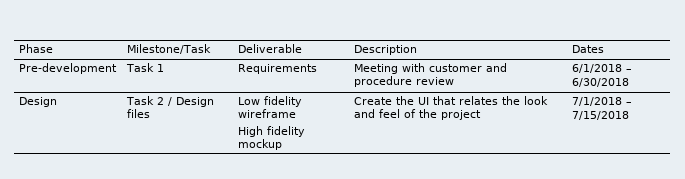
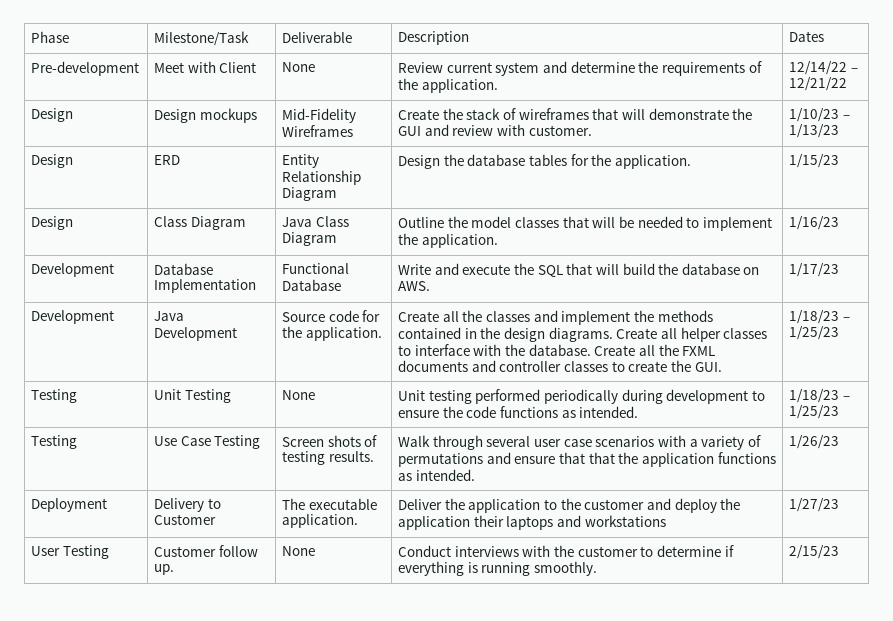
[126,63,165,72] [238,64,318,74] [354,63,508,74] [354,76,455,87] [572,64,633,73] [572,78,630,87] [19,97,58,107] [126,96,215,107] [127,109,151,118] [238,96,303,107] [238,109,297,118] [238,126,306,137] [238,139,283,150] [354,96,549,105] [354,109,482,120] [572,97,633,106] [572,111,630,120] Task 1 | Requirements | Meeting with customer and procedure review | 6/1/2018 – 6/30/2018 // Design | Task 2 / Design files | Low fidelity wireframe // High fidelity mockup | Create the UI that relates the look and feel of the project | 7/1/2018 – 7/15/2018 -> [154,61,257,73] [282,62,316,72] [398,61,762,76] [398,78,498,93] [789,61,858,75] [789,77,848,91] [31,108,74,122] [154,108,257,123] [282,108,357,123] [282,125,354,137] [398,108,753,120] [398,124,592,136] [789,108,850,122] [789,124,840,138] [31,154,74,168] [154,155,181,165] [282,154,320,168] [282,170,362,185] [282,187,338,201] [398,154,691,169] [789,154,840,168] [31,216,74,230] [154,216,246,230] [282,216,349,227] [282,232,338,246] [398,216,772,231] [398,233,498,248] [789,216,840,230] [31,263,115,277] [154,263,214,275] [154,279,257,293] [282,263,350,274] [282,279,342,291] [398,263,760,278] [398,281,431,291] [789,263,840,277] [31,310,115,324] [154,311,185,321] [154,327,238,341] [282,310,381,322] [282,326,382,341] [398,310,713,325] [398,327,768,342] [398,344,716,356] [398,360,722,372] [789,310,850,324] [789,326,840,340] [31,389,78,403] [154,389,231,403] [282,390,316,400] [398,389,765,404] [398,406,639,418] [789,389,850,403] [789,405,840,419] [31,435,78,449] [154,435,261,449] [282,435,378,447] [282,451,374,465] [398,435,761,450] [398,452,776,467] [398,469,475,481] [789,435,840,449] [31,498,108,512] [154,498,221,512] [154,514,217,525] [282,498,377,510] [282,514,359,528] [398,498,741,513] [398,515,666,530] [789,498,840,512] [31,545,109,559] [154,545,258,557] [154,564,175,575] [282,546,316,556] [398,545,734,557] [398,561,597,576] [789,545,840,559] Meet with Client | None | Review current system and determine the requirements of the application. | 12/14/22 – 12/21/22 // Design | Design mockups | Mid-Fidelity Wireframes | Create the stack of wireframes that will demonstrate the GUI and review with customer. | 1/10/23 – 1/13/23 // Design | ERD | Entity Relationship Diagram | Design the database tables for the application. | 1/15/23 // Design | Class Diagram | Java Class Diagram | Outline the model classes that will be needed to implement the application. | 1/16/23 // Development | Database Implementation | Functional Database | Write and execute the SQL that will build the database on AWS. | 1/17/23 // Development | Java Development | Source code for the application. | Create all the classes and implement the methods contained in the design diagrams. Create all helper classes to interface with the database. Create all the FXML documents and controller classes to create the GUI. | 1/18/23 – 1/25/23 // Testing | Unit Testing | None | Unit testing performed periodically during development to ensure the code functions as intended. | 1/18/23 – 1/25/23 // Testing | Use Case Testing | Screen shots of testing results. | Walk through several user case scenarios with a variety of permutations and ensure that that the application functions as intended. | 1/26/23 // Deployment | Delivery to Customer | The executable application. | Deliver the application to the customer and deploy the application their laptops and workstations | 1/27/23 // User Testing | Customer follow up. | None | Conduct interviews with the customer to determine if everything is running smoothly. | 2/15/23

